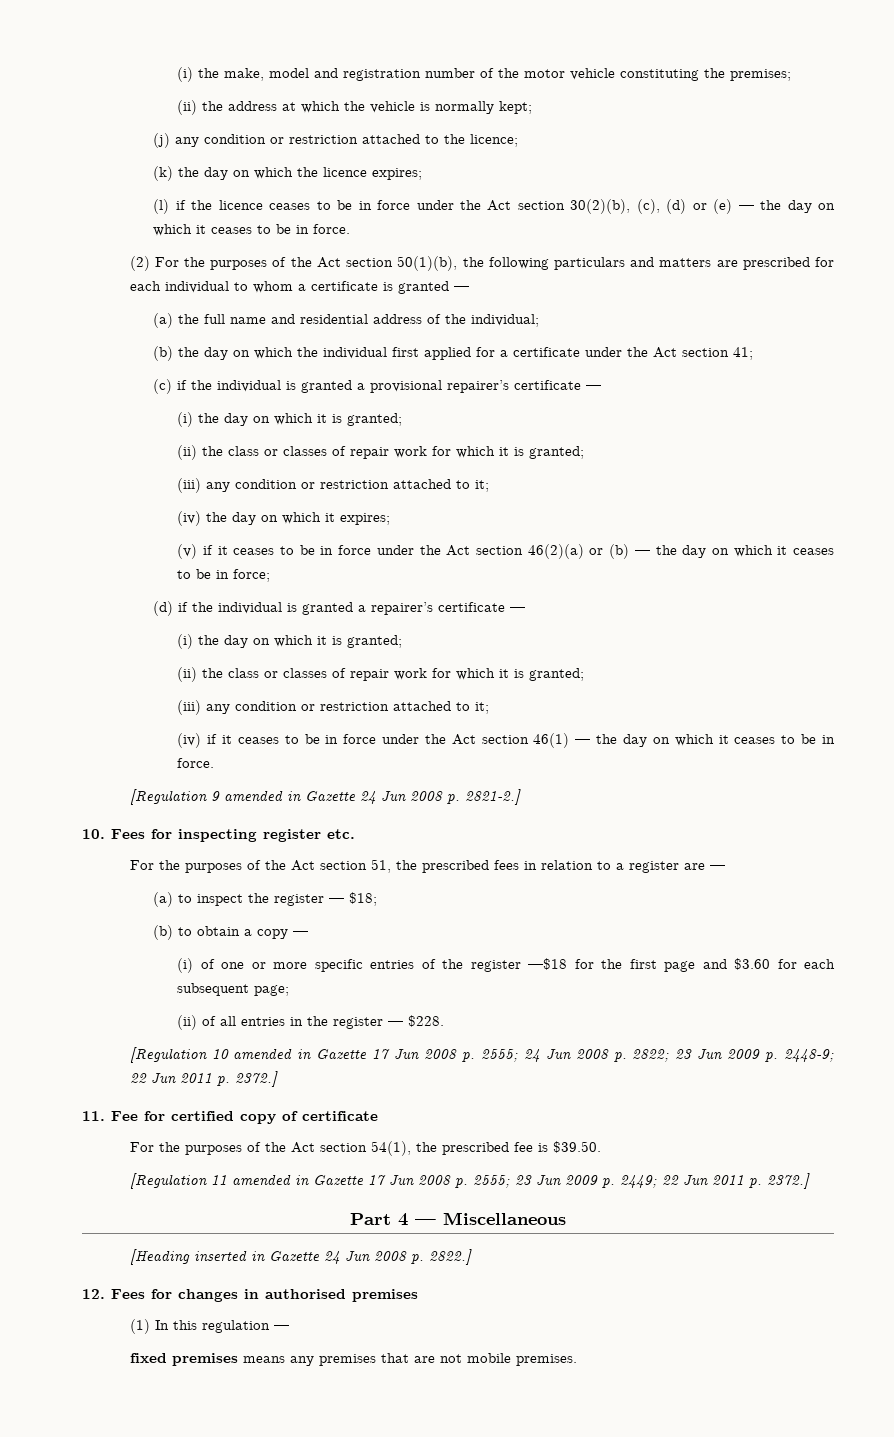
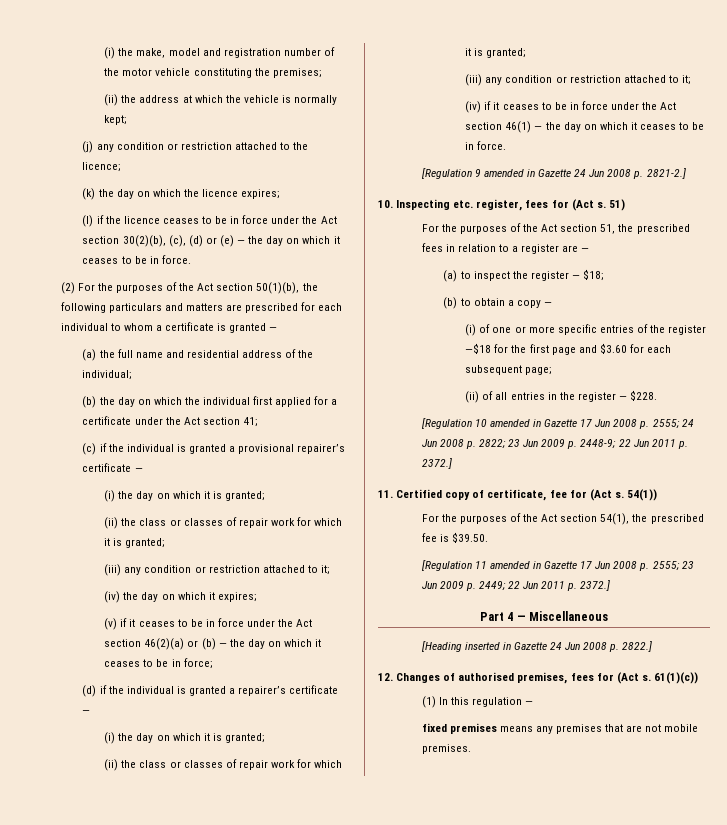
[111,829,355,842] Fees for inspecting register etc. -> [396,199,625,211] Inspecting etc. register, fees for (Act s. 51)
[111,1111,378,1124] Fee for certified copy of certificate -> [396,489,657,501] Certified copy of certificate, fee for (Act s. 54(1))
[111,1289,418,1302] Fees for changes in authorised premises -> [396,672,698,684] Changes of authorised premises, fees for (Act s. 61(1)(c))

